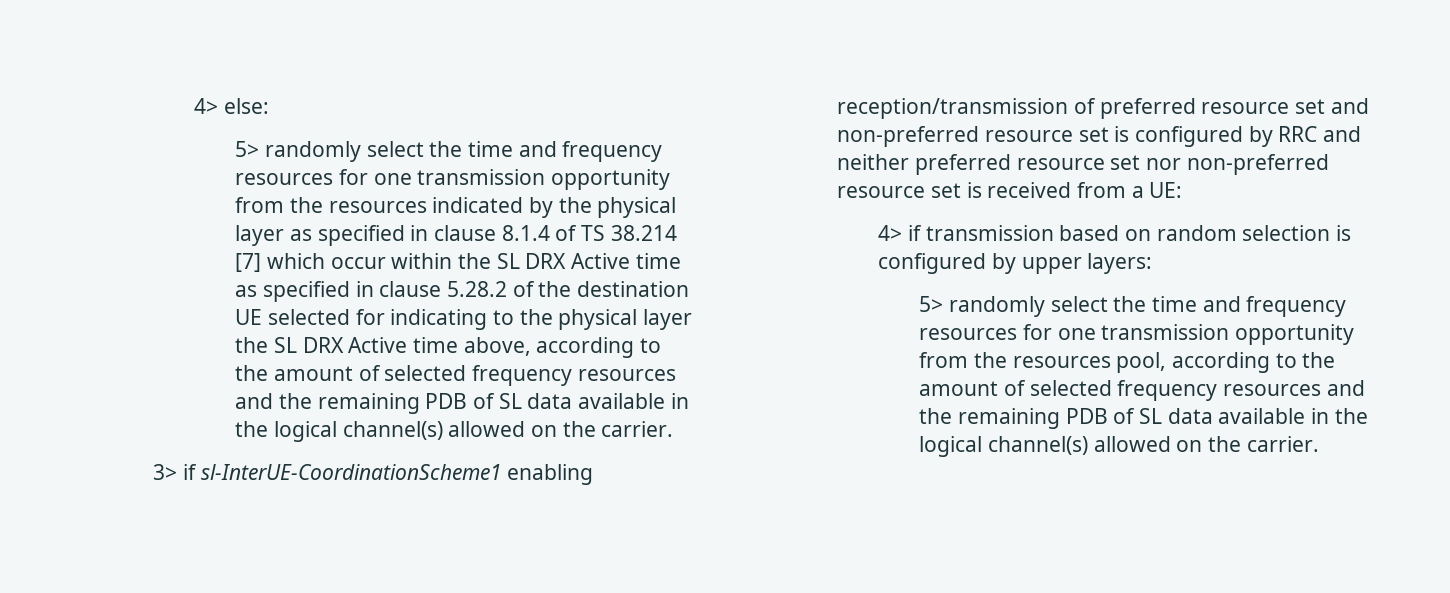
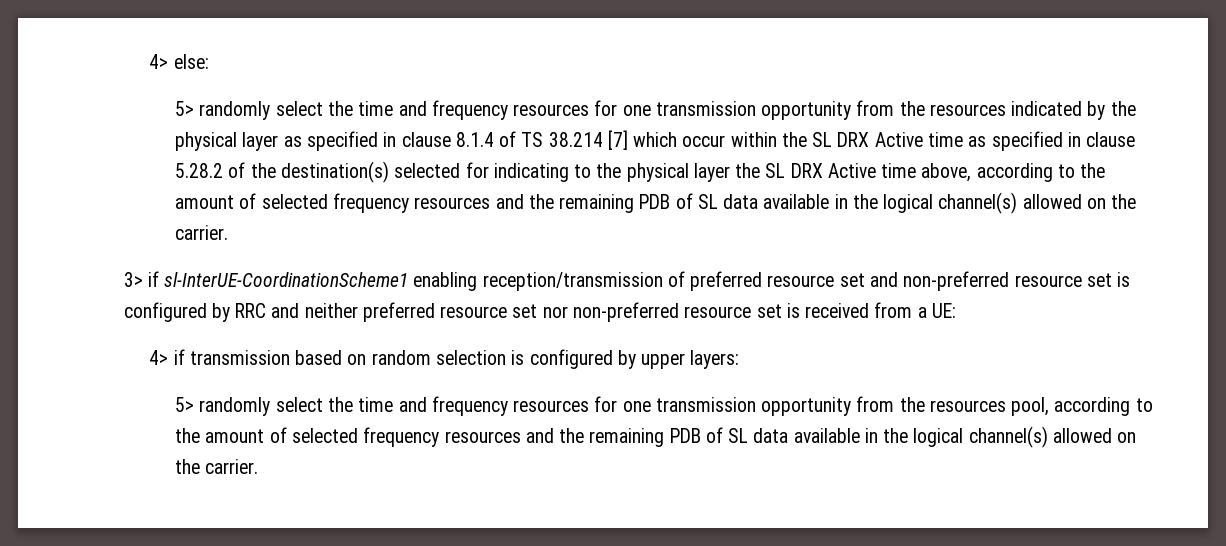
[577,281,690,297] [235,309,263,325] destination UE -> [281,161,390,183] destination(s)

